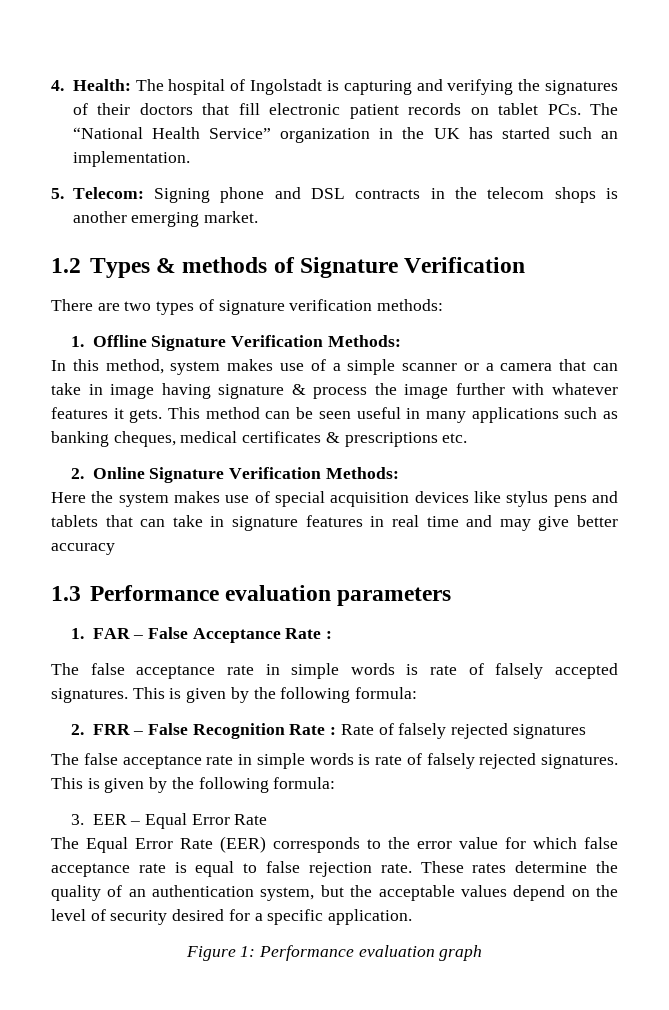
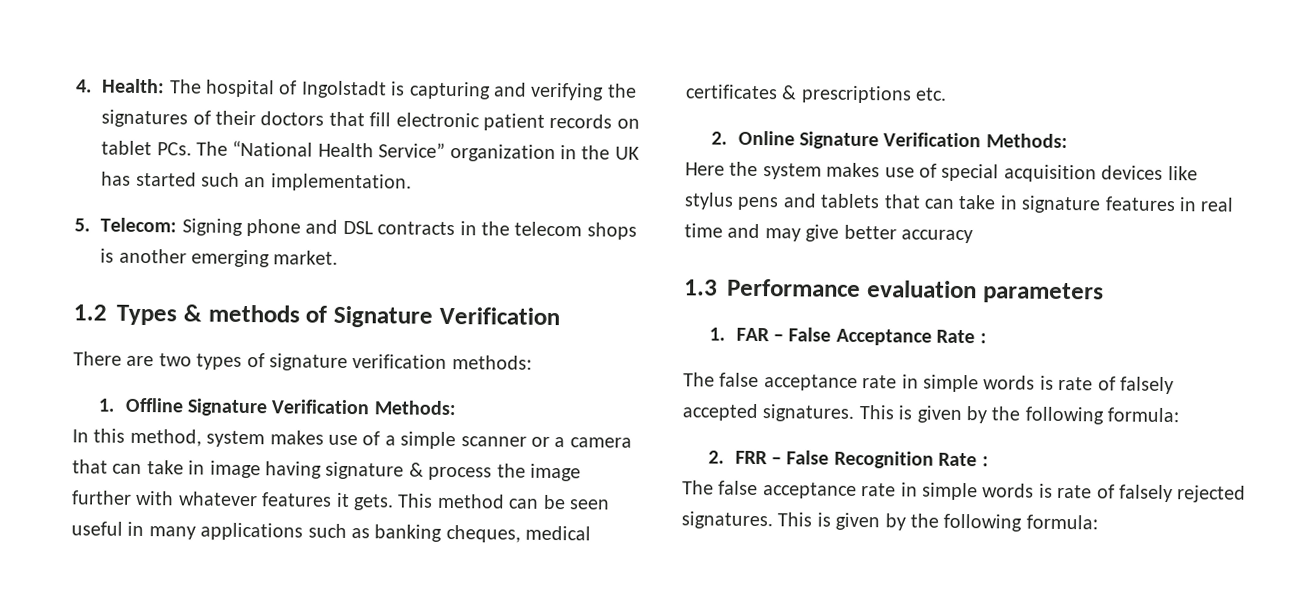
[340,723,586,739] Rate of falsely rejected signatures -> (989, 461) none
[70,813,268,829] [51,836,618,853] [51,861,618,877] [51,885,618,901] [51,909,413,925] [185,945,483,961] // 3. EER – Equal Error Rate // The Equal Error Rate (EER) corresponds to the error value for which false acceptance rate is equal to false rejection rate. These rates determine the quality of an authentication system, but the acceptable values depend on the level of security desired for a specific application. // Figure 1: Performance evaluation graph -> (1098, 522) none

